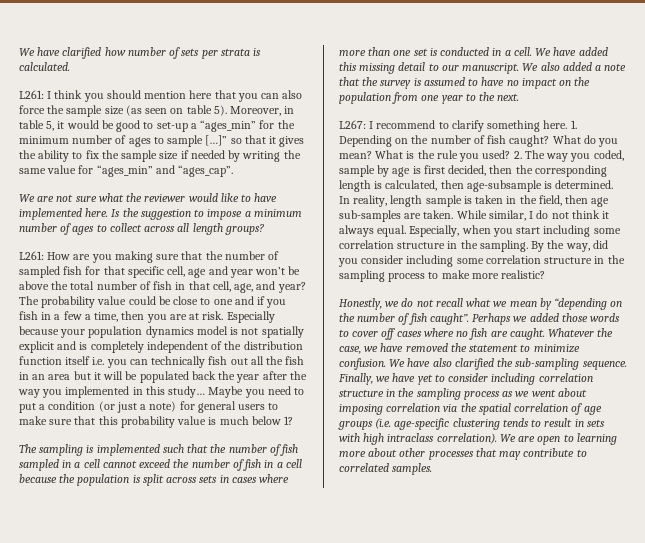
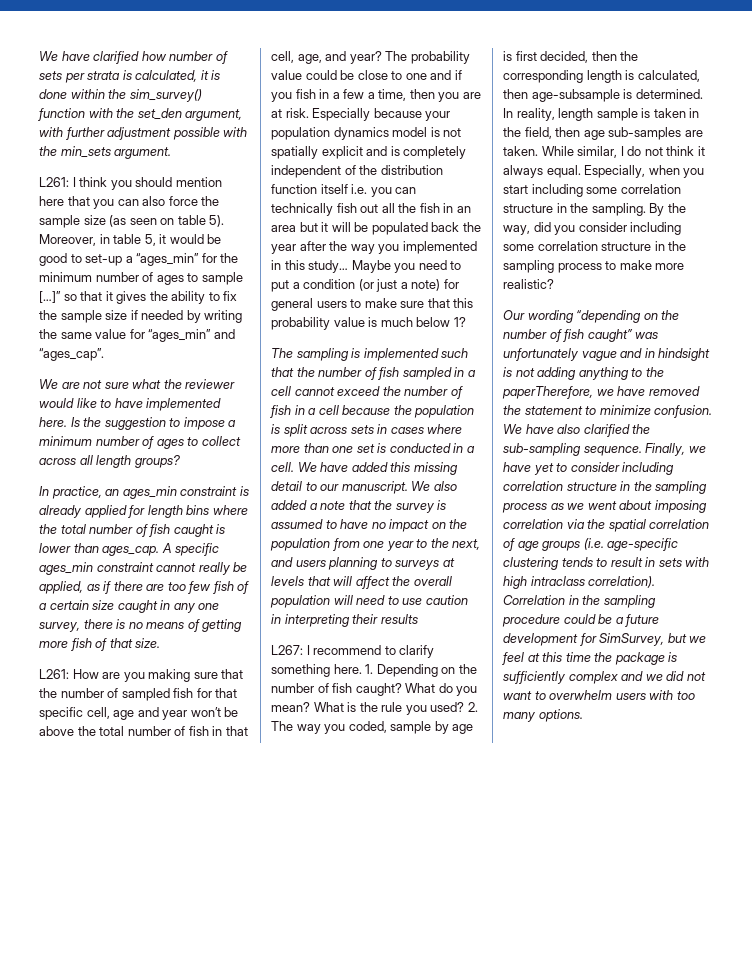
[19,62,70,71] calculated. -> [135,70,221,82] [39,89,202,102] [38,108,243,121] [39,127,248,140] [39,146,172,159] calculated, it is done within the sim_survey() function with the set_den argument, with further adjustment possible with the min_sets argument.
(264, 229) none -> [39,486,249,499] [39,505,248,518] [39,524,226,537] [39,543,220,556] [39,562,248,575] [39,581,250,594] [39,600,220,613] [39,619,243,632] [39,638,161,651] // In practice, an ages_min constraint is already applied for length bins where the total number of fish caught is lower than ages_cap. A specific ages_min constraint cannot really be applied, as if there are too few fish of a certain size caught in any one survey, there is no means of getting more fish of that size.
[497,93,520,101] next. -> [452,539,481,550] [271,557,455,570] [271,576,452,589] [270,595,468,608] [271,614,418,627] next, and users planning to surveys at levels that will affect the overall population will need to use caution in interpreting their results
[339,298,552,310] Honestly, we do not recall what we mean by -> [503,310,574,323] Our wording
[429,313,621,325] [339,328,614,340] [339,346,361,354] caught”. Perhaps we added those words to cover off cases where no fish are caught. Whatever the case, -> [587,329,659,342] [503,348,711,361] [503,367,664,380] [502,386,593,399] caught” was unfortunately vague and in hindsight is not adding anything to the paperTherefore,
[499,433,617,445] [339,448,587,460] [339,463,433,475] We are open to learning more about other processes that may contribute to correlated samples. -> [503,595,656,608] [502,614,660,627] [503,633,707,646] [502,652,678,665] [503,671,706,684] [503,690,695,700] [503,709,583,722] Correlation in the sampling procedure could be a future development for SimSurvey, but we feel at this time the package is sufficiently complex and we did not want to overwhelm users with too many options.

